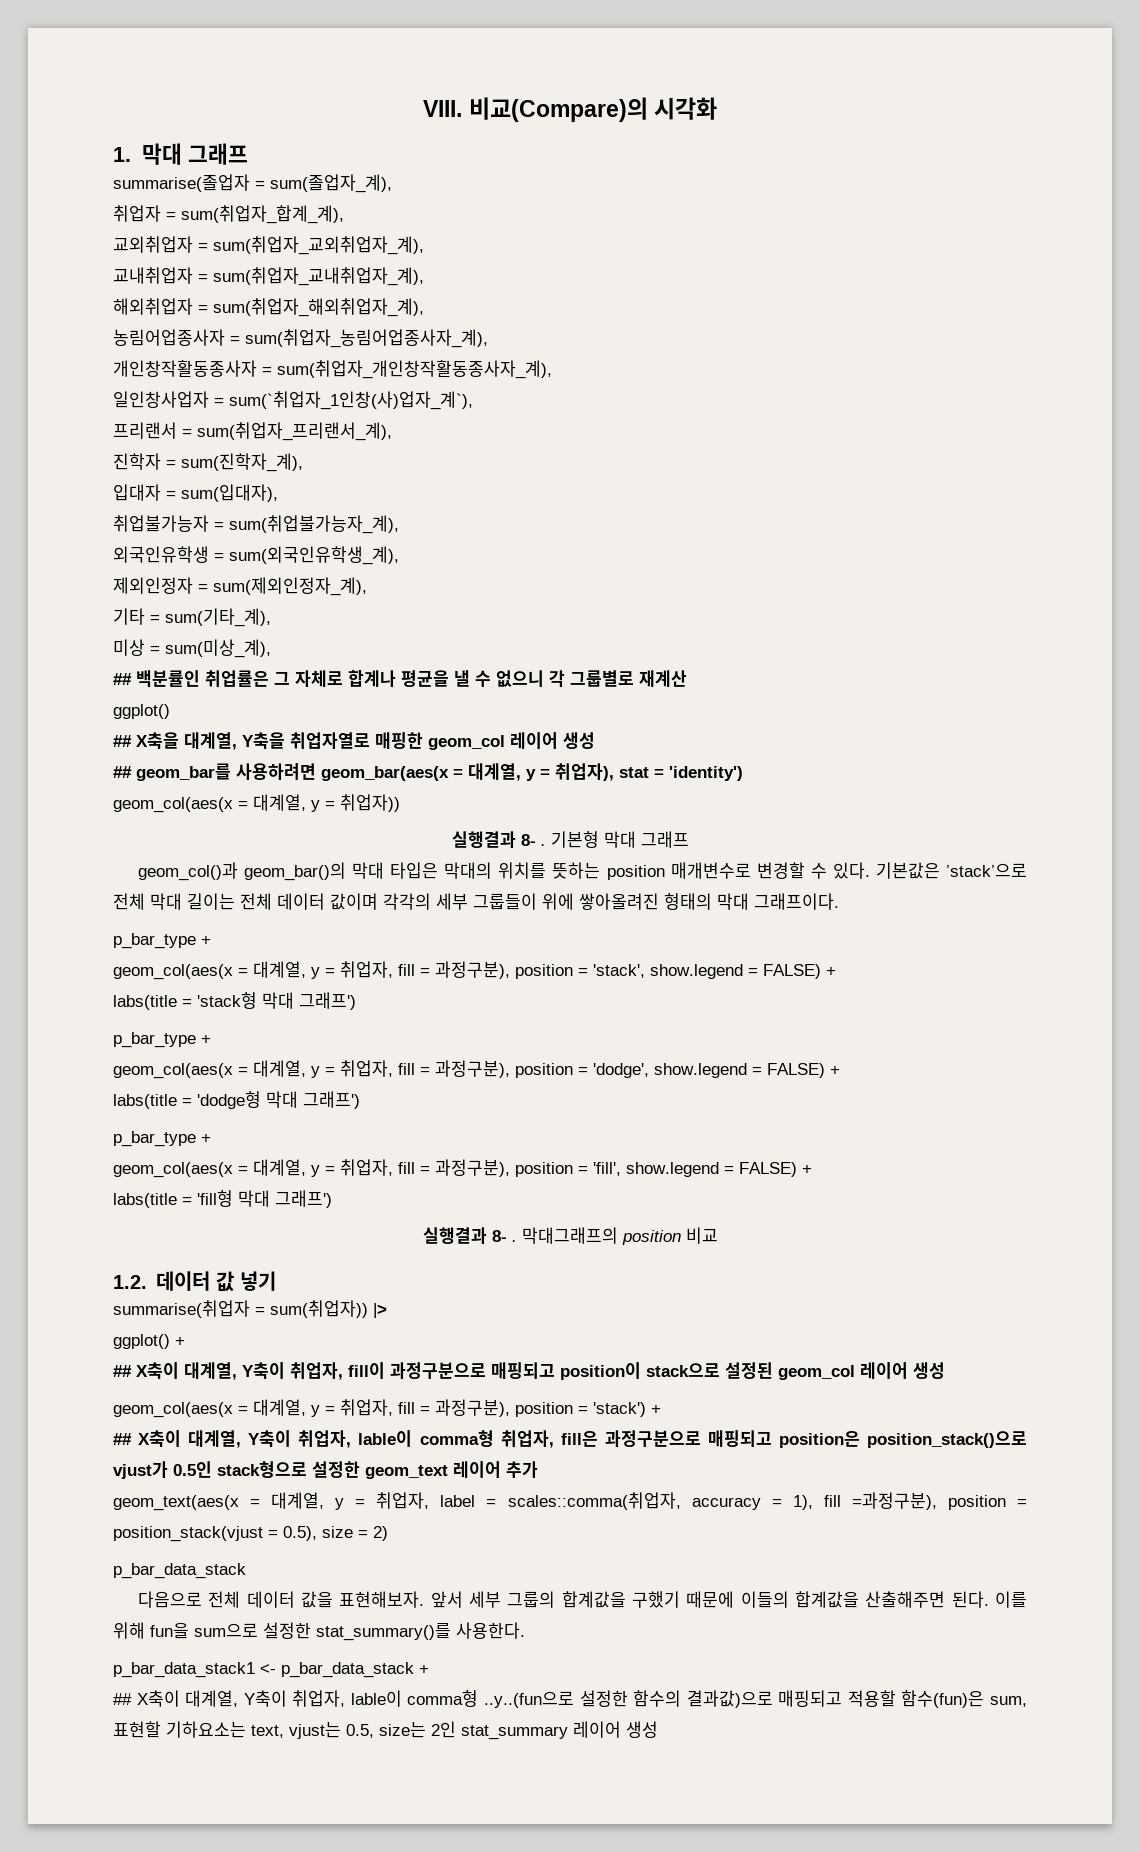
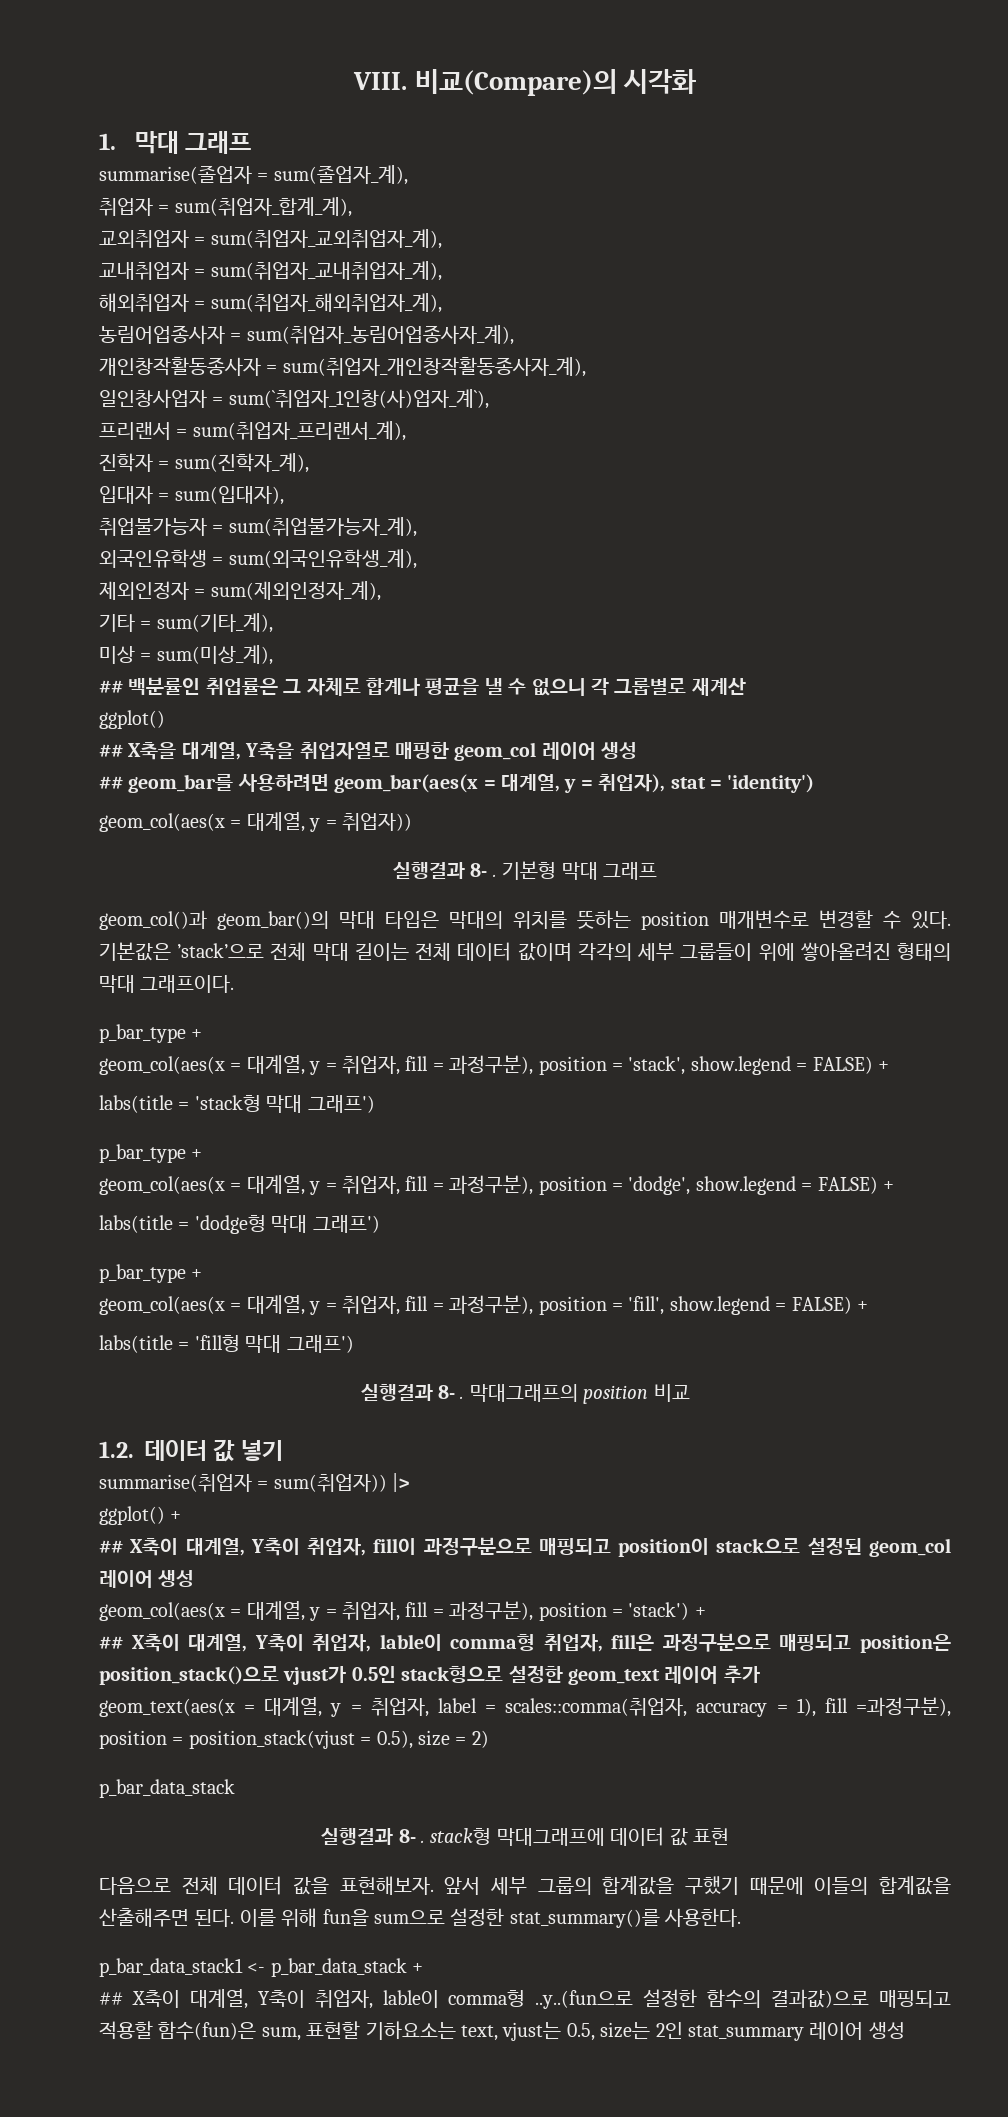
(246, 1571) none -> [321,1827,729,1846] // 실행결과 8- . stack형 막대그래프에 데이터 값 표현

